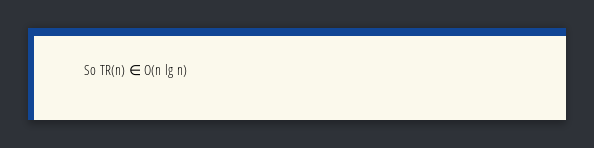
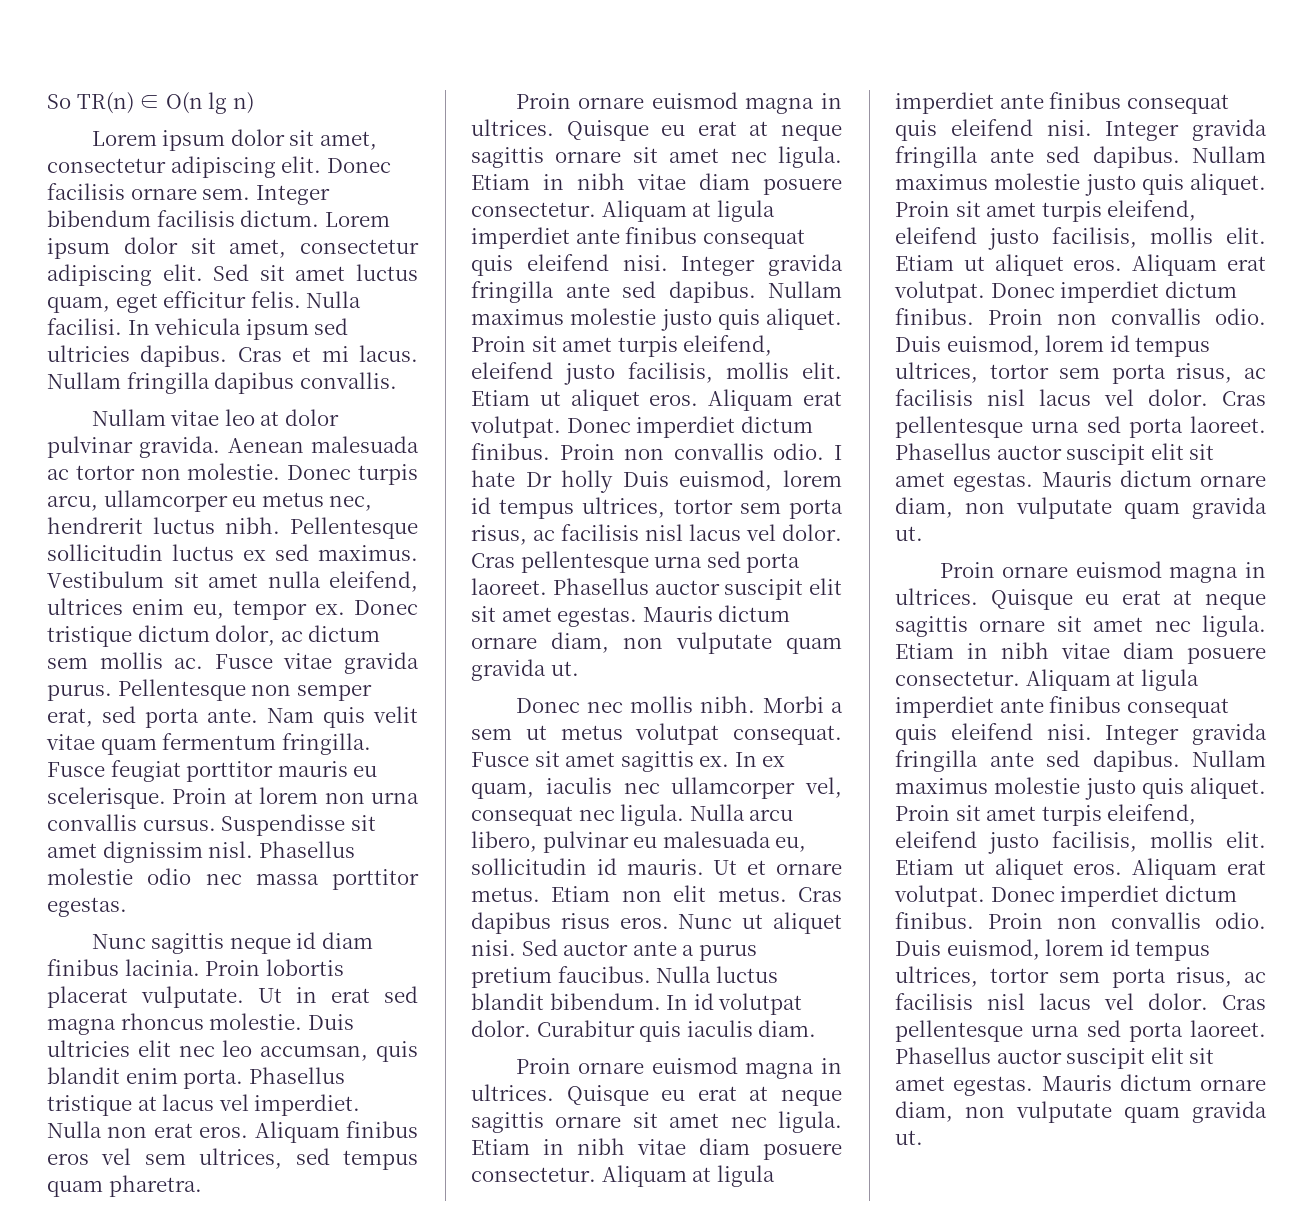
(187, 71) none -> [91,129,377,151] [47,156,391,178] [47,183,330,205] [47,210,390,227] [47,237,419,259] [47,264,418,286] [47,291,362,313] [47,318,349,340] [47,345,418,367] [47,372,397,394] [91,409,339,426] [47,436,419,458] [47,463,419,485] [47,490,373,512] [47,517,418,539] [47,544,418,561] [47,571,418,592] [47,598,418,620] [47,625,381,647] [47,652,420,674] [47,679,372,701] [47,706,418,728] [46,733,371,755] [47,760,378,782] [47,787,419,809] [47,814,376,836] [47,841,355,863] [47,868,419,890] [47,897,127,917] [91,932,373,954] [47,959,344,976] [47,986,418,1008] [47,1013,354,1035] [47,1040,419,1062] [47,1067,345,1089] [47,1094,361,1116] [47,1121,419,1143] [47,1148,419,1170] [47,1175,202,1197] [515,92,842,114] [471,119,842,141] [471,146,842,168] [471,173,842,195] [471,200,775,222] [471,227,805,249] [471,254,843,276] [471,281,842,303] [471,308,842,331] [471,335,773,357] [471,362,842,385] [471,389,842,411] [470,416,813,438] [471,443,842,460] [471,470,842,493] [471,497,843,519] [471,524,842,545] [471,551,801,573] [471,578,842,600] [471,605,791,627] [471,632,842,654] [471,659,579,681] [515,696,843,713] [471,723,842,745] [471,751,786,772] [471,777,842,799] [471,804,794,826] [471,831,807,853] [471,858,842,875] [471,885,842,902] [471,912,842,934] [471,939,757,961] [471,966,778,988] [471,993,803,1015] [471,1020,817,1042] [515,1057,842,1079] [471,1084,842,1106] [471,1111,842,1133] [471,1138,842,1160] [471,1165,775,1187] [895,92,1229,114] [895,119,1267,141] [895,146,1266,168] [895,173,1266,196] [895,200,1197,222] [895,227,1266,250] [895,254,1266,276] [894,281,1237,303] [895,308,1266,325] [895,335,1211,357] [895,362,1266,384] [895,389,1266,406] [895,416,1266,438] [895,443,1215,465] [895,470,1266,492] [895,497,1267,519] [895,526,923,541] [939,561,1266,583] [895,588,1266,610] [895,615,1266,637] [895,642,1266,664] [895,669,1199,691] [895,696,1229,718] [895,723,1267,745] [895,750,1266,772] [895,777,1266,800] [895,804,1197,826] [895,831,1266,854] [895,858,1266,880] [894,885,1237,907] [895,912,1266,929] [895,939,1211,961] [895,966,1266,988] [895,993,1266,1010] [895,1020,1266,1042] [895,1047,1215,1069] [895,1074,1266,1096] [895,1101,1267,1123] [895,1130,923,1145] // Lorem ipsum dolor sit amet, consectetur adipiscing elit. Donec facilisis ornare sem. Integer bibendum facilisis dictum. Lorem ipsum dolor sit amet, consectetur adipiscing elit. Sed sit amet luctus quam, eget efficitur felis. Nulla facilisi. In vehicula ipsum sed ultricies dapibus. Cras et mi lacus. Nullam fringilla dapibus convallis. // Nullam vitae leo at dolor pulvinar gravida. Aenean malesuada ac tortor non molestie. Donec turpis arcu, ullamcorper eu metus nec, hendrerit luctus nibh. Pellentesque sollicitudin luctus ex sed maximus. Vestibulum sit amet nulla eleifend, ultrices enim eu, tempor ex. Donec tristique dictum dolor, ac dictum sem mollis ac. Fusce vitae gravida purus. Pellentesque non semper erat, sed porta ante. Nam quis velit vitae quam fermentum fringilla. Fusce feugiat porttitor mauris eu scelerisque. Proin at lorem non urna convallis cursus. Suspendisse sit amet dignissim nisl. Phasellus molestie odio nec massa porttitor egestas. // Nunc sagittis neque id diam finibus lacinia. Proin lobortis placerat vulputate. Ut in erat sed magna rhoncus molestie. Duis ultricies elit nec leo accumsan, quis blandit enim porta. Phasellus tristique at lacus vel imperdiet. Nulla non erat eros. Aliquam finibus eros vel sem ultrices, sed tempus quam pharetra. // Proin ornare euismod magna in ultrices. Quisque eu erat at neque sagittis ornare sit amet nec ligula. Etiam in nibh vitae diam posuere consectetur. Aliquam at ligula imperdiet ante finibus consequat quis eleifend nisi. Integer gravida fringilla ante sed dapibus. Nullam maximus molestie justo quis aliquet. Proin sit amet turpis eleifend, eleifend justo facilisis, mollis elit. Etiam ut aliquet eros. Aliquam erat volutpat. Donec imperdiet dictum finibus. Proin non convallis odio. I hate Dr holly Duis euismod, lorem id tempus ultrices, tortor sem porta risus, ac facilisis nisl lacus vel dolor. Cras pellentesque urna sed porta laoreet. Phasellus auctor suscipit elit sit amet egestas. Mauris dictum ornare diam, non vulputate quam gravida ut. // Donec nec mollis nibh. Morbi a sem ut metus volutpat consequat. Fusce sit amet sagittis ex. In ex quam, iaculis nec ullamcorper vel, consequat nec ligula. Nulla arcu libero, pulvinar eu malesuada eu, sollicitudin id mauris. Ut et ornare metus. Etiam non elit metus. Cras dapibus risus eros. Nunc ut aliquet nisi. Sed auctor ante a purus pretium faucibus. Nulla luctus blandit bibendum. In id volutpat dolor. Curabitur quis iaculis diam. // Proin ornare euismod magna in ultrices. Quisque eu erat at neque sagittis ornare sit amet nec ligula. Etiam in nibh vitae diam posuere consectetur. Aliquam at ligula imperdiet ante finibus consequat quis eleifend nisi. Integer gravida fringilla ante sed dapibus. Nullam maximus molestie justo quis aliquet. Proin sit amet turpis eleifend, eleifend justo facilisis, mollis elit. Etiam ut aliquet eros. Aliquam erat volutpat. Donec imperdiet dictum finibus. Proin non convallis odio. Duis euismod, lorem id tempus ultrices, tortor sem porta risus, ac facilisis nisl lacus vel dolor. Cras pellentesque urna sed porta laoreet. Phasellus auctor suscipit elit sit amet egestas. Mauris dictum ornare diam, non vulputate quam gravida ut. // Proin ornare euismod magna in ultrices. Quisque eu erat at neque sagittis ornare sit amet nec ligula. Etiam in nibh vitae diam posuere consectetur. Aliquam at ligula imperdiet ante finibus consequat quis eleifend nisi. Integer gravida fringilla ante sed dapibus. Nullam maximus molestie justo quis aliquet. Proin sit amet turpis eleifend, eleifend justo facilisis, mollis elit. Etiam ut aliquet eros. Aliquam erat volutpat. Donec imperdiet dictum finibus. Proin non convallis odio. Duis euismod, lorem id tempus ultrices, tortor sem porta risus, ac facilisis nisl lacus vel dolor. Cras pellentesque urna sed porta laoreet. Phasellus auctor suscipit elit sit amet egestas. Mauris dictum ornare diam, non vulputate quam gravida ut.

